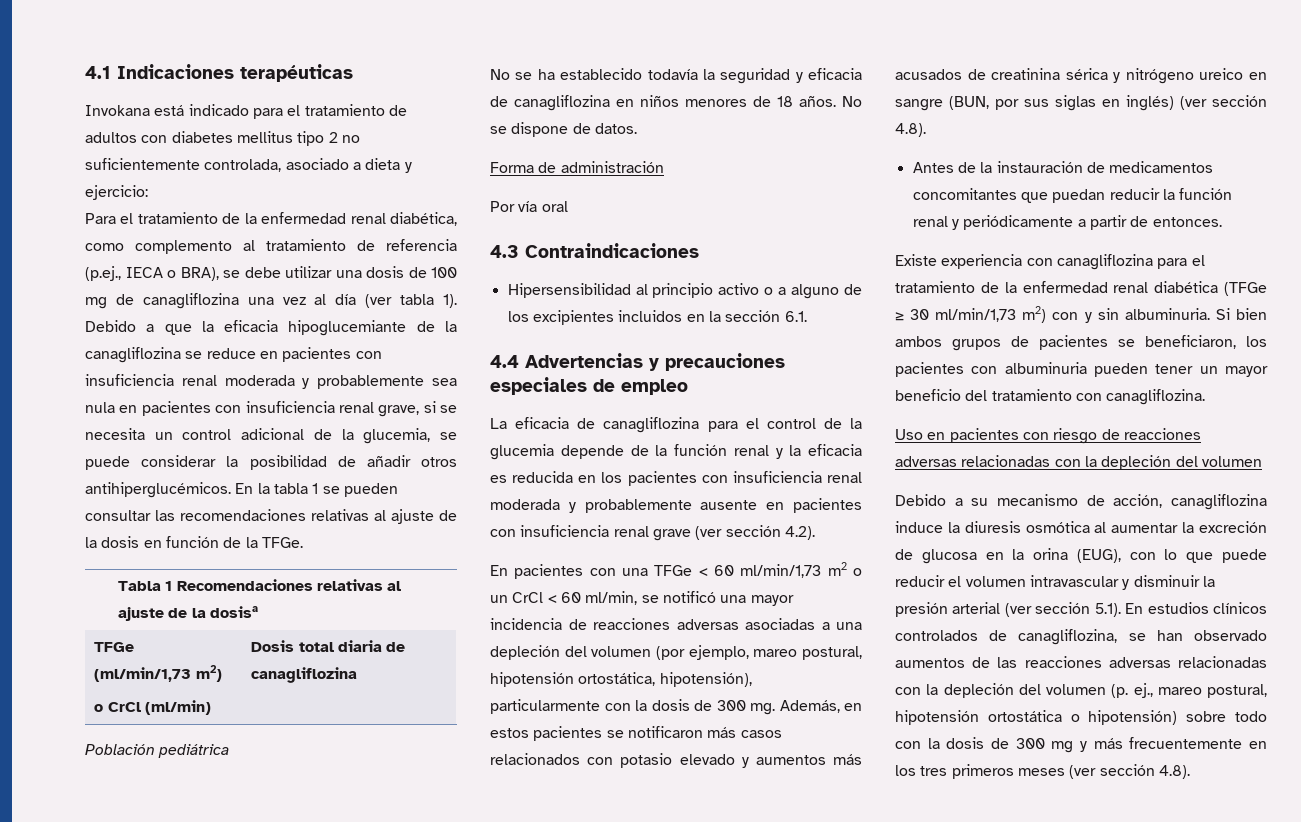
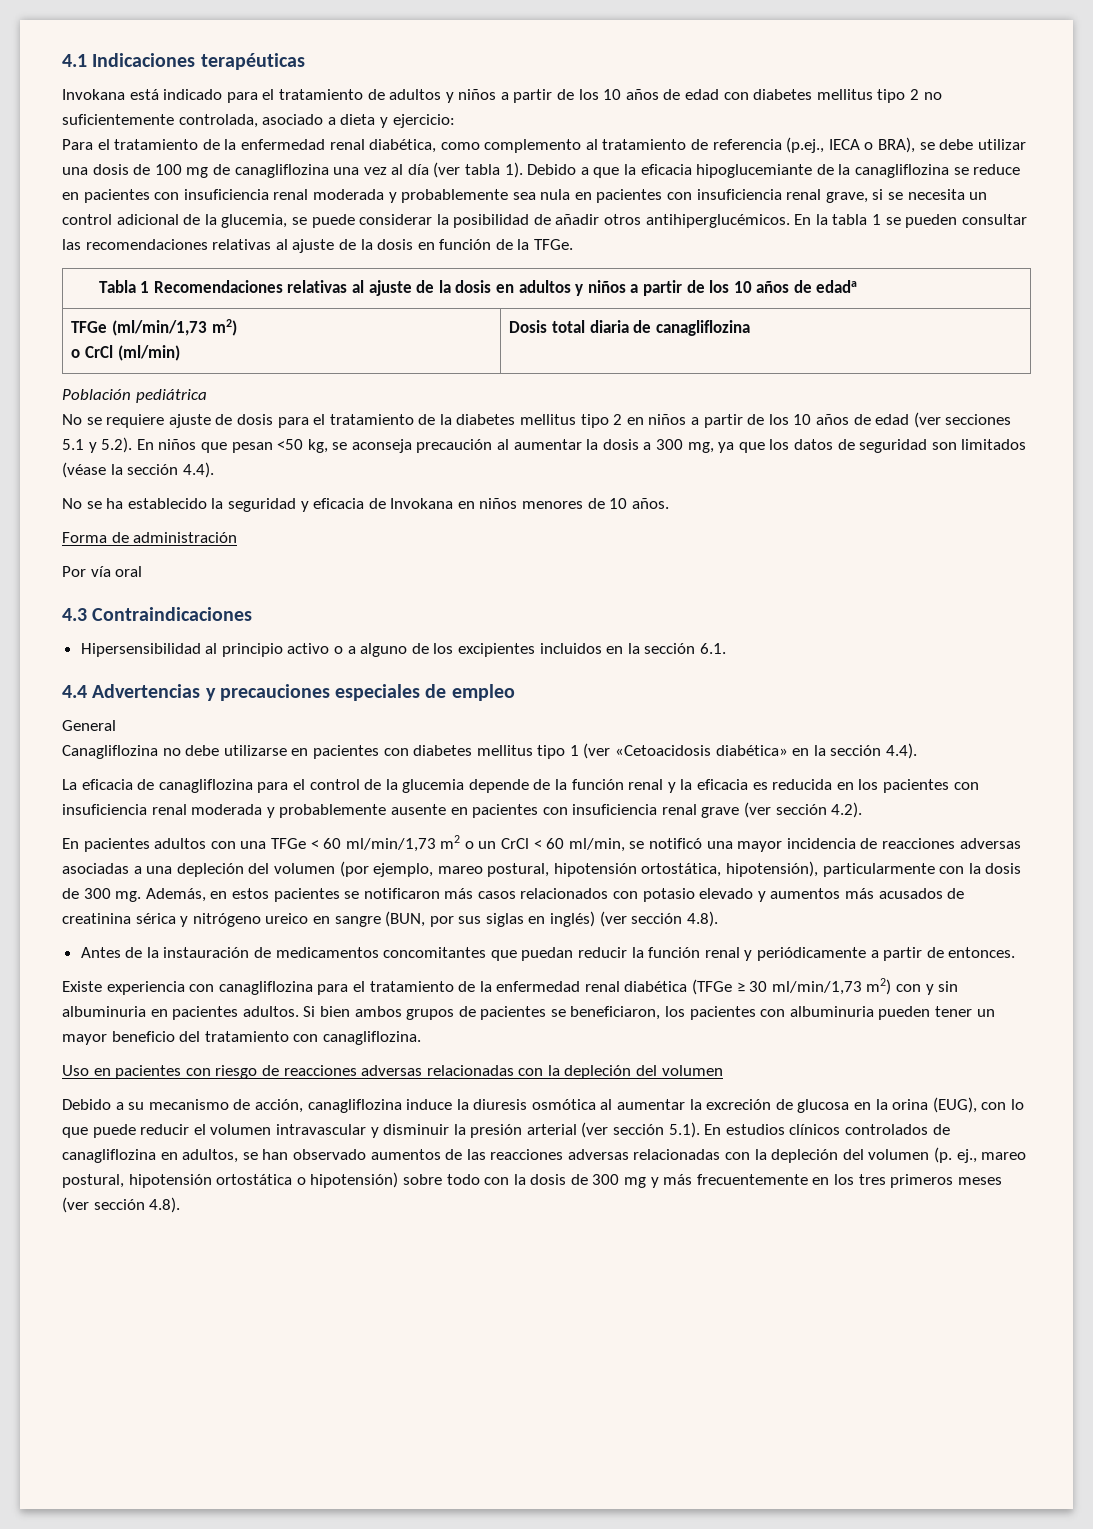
(137, 137) none -> [445,89,720,103] y niños a partir de los 10 años de edad
[210,606,259,618] dosisa -> [455,280,858,296] dosis en adultos y niños a partir de los 10 años de edada
(230, 751) none -> [62,412,1012,428] [62,437,1027,453] [62,462,214,478] // No se requiere ajuste de dosis para el tratamiento de la diabetes mellitus tipo 2 en niños a partir de los 10 años de edad (ver secciones 5.1 y 5.2). En niños que pesan <50 kg, se aconseja precaución al aumentar la dosis a 300 mg, ya que los datos de seguridad son limitados (véase la sección 4.4).
[647,69,698,80] todavía -> (207, 503) none
[514,95,610,111] canagliflozina -> [390,498,454,509] Invokana
[777,96,793,107] 18 -> [609,498,628,509] 10
[842,96,862,107] [490,122,637,137] No se dispone de datos. -> (669, 503) none
(688, 387) none -> [62,720,116,731] [62,743,918,759] // General // Canagliflozina no debe utilizarse en pacientes con diabetes mellitus tipo 1 (ver «Cetoacidosis diabética» en la sección 4.4).
(584, 571) none -> [154,838,207,849] adultos
[1124,308,1210,320] albuminuria. -> [62,1006,299,1020] albuminuria en pacientes adultos.
[1018,629,1118,645] canagliflozina, -> [62,1149,239,1163] canagliflozina en adultos,

